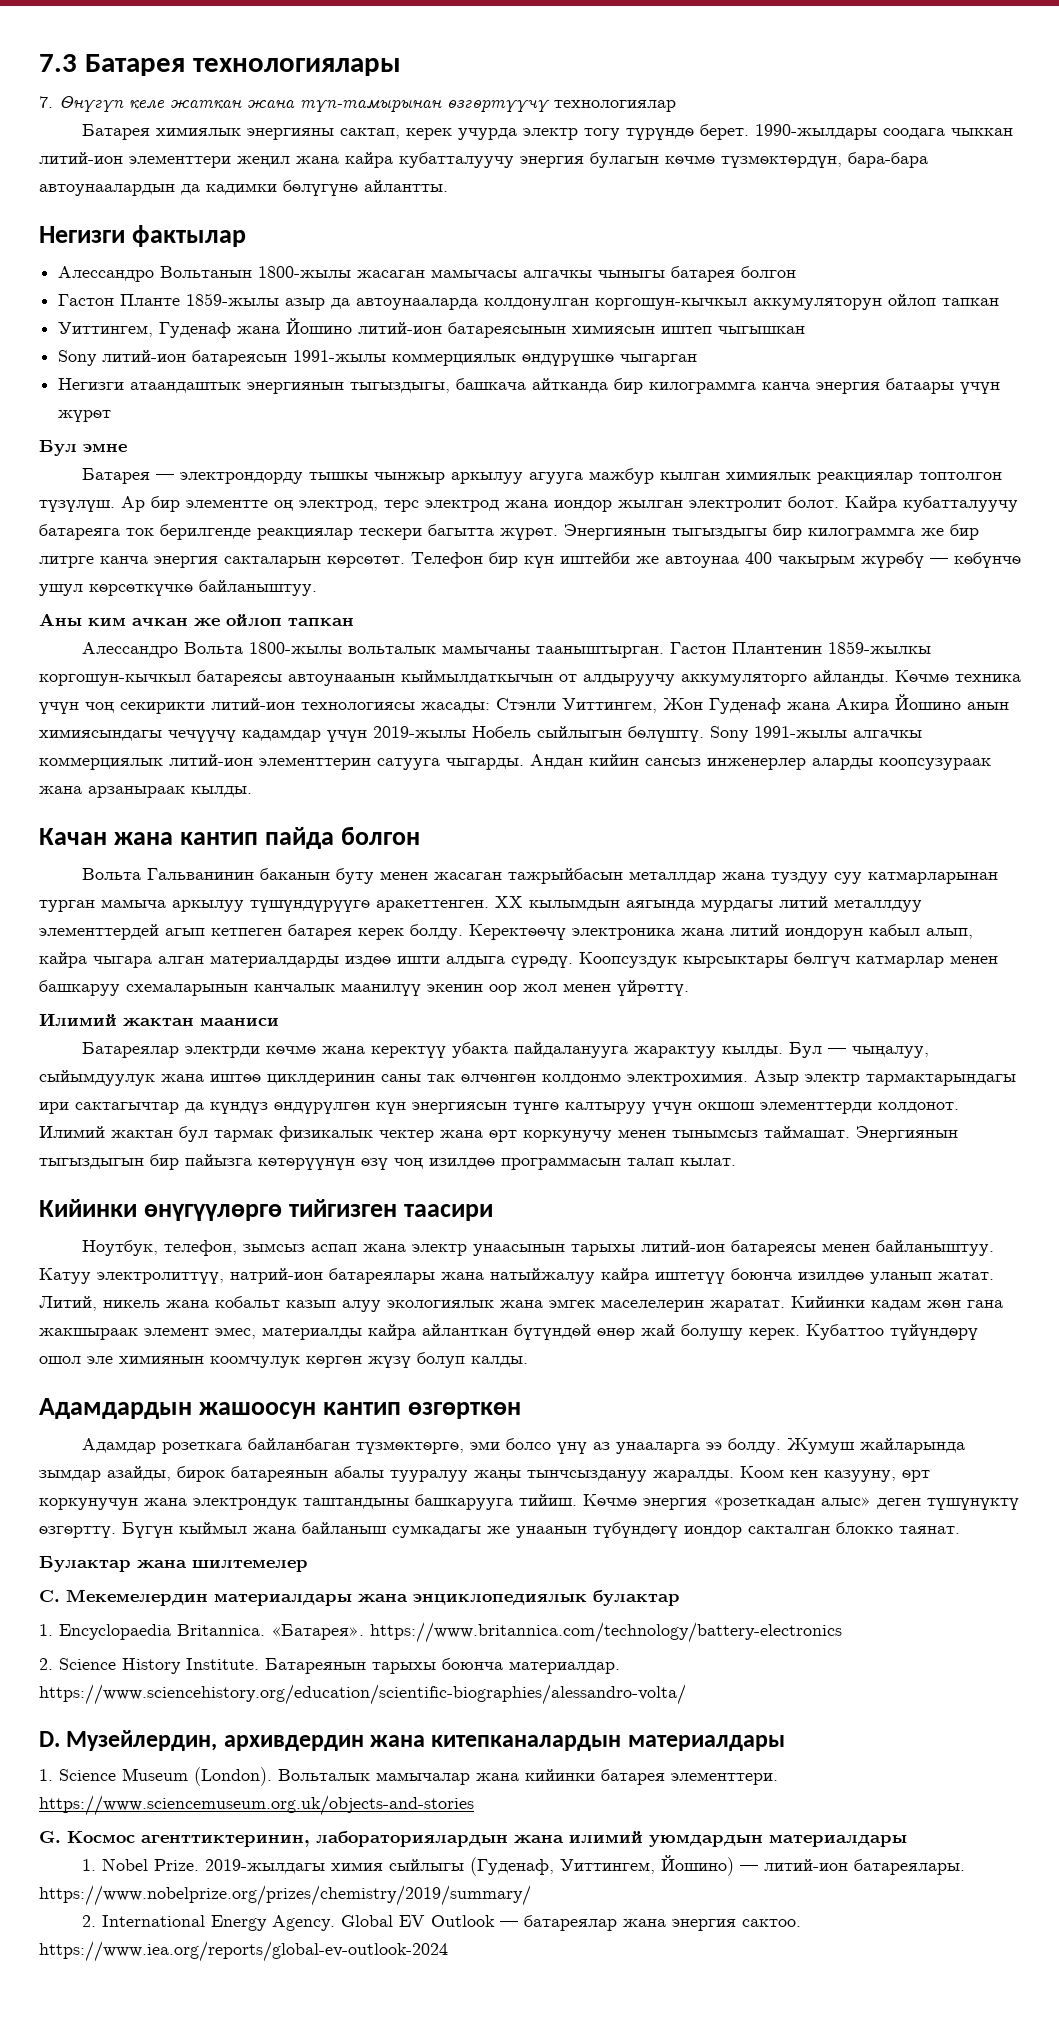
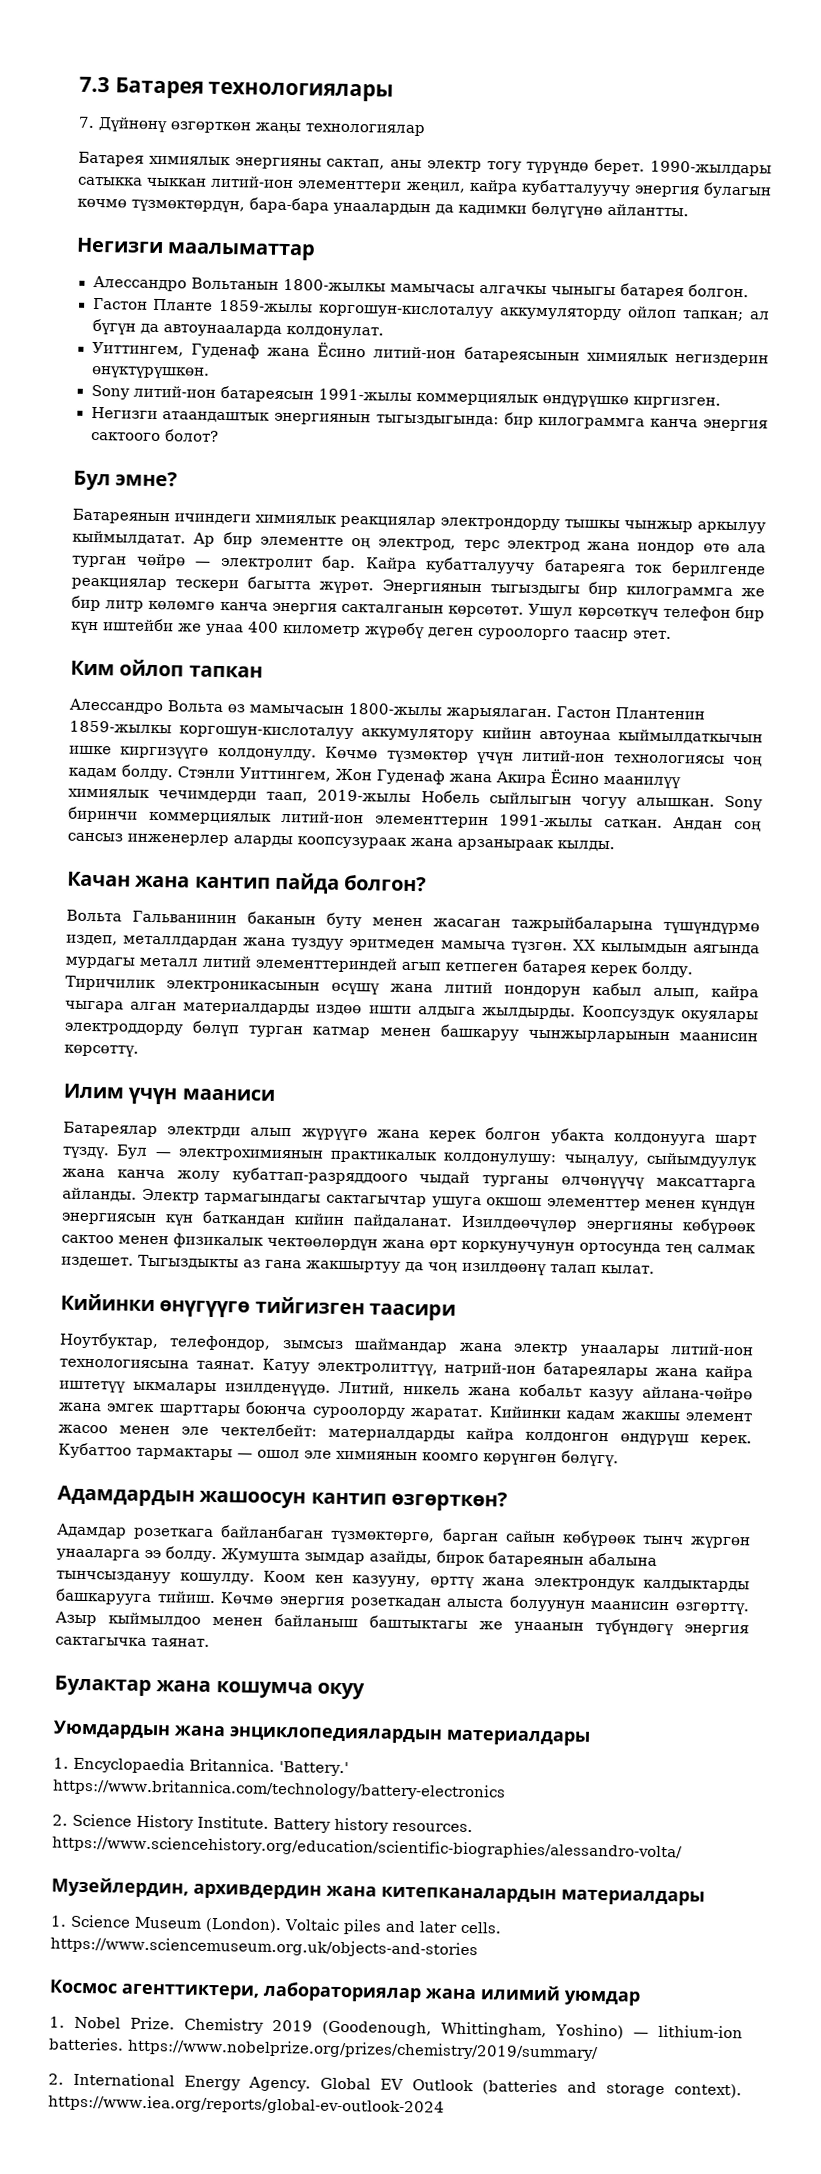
[59,96,550,113] Өнүгүп келе жаткан жана түп-тамырынан өзгөртүүчү -> [98,117,301,135] Дүйнөнү өзгөрткөн жаңы
[406,128,518,140] керек учурда -> [390,159,423,169] аны
[883,128,946,139] соодага -> [77,176,143,186] сатыкка
[237,156,339,167] жеңил жана -> [405,181,466,194] жеңил,
[39,184,175,196] автоунаалардын -> [333,202,431,216] унаалардын
[132,225,247,247] фактылар -> [167,242,317,261] маалыматтар
[258,266,426,278] 1800-жылы жасаган -> [282,278,386,292] 1800-жылкы
[741,266,797,278] болгон -> [687,284,749,298] болгон.
[285,294,1000,310] азыр да автоунааларда колдонулган коргошун-кычкыл аккумуляторун ойлоп тапкан -> [318,304,771,322] [91,318,384,339] коргошун-кислоталуу аккумуляторду ойлоп тапкан; ал бүгүн да автоунааларда колдонулат.
[286,318,353,334] Йошино -> [317,342,367,358] Ёсино
[572,325,806,334] химиясын иштеп чыгышкан -> [586,352,769,367] [90,365,210,380] химиялык негиздерин өнүктүрүшкөн.
[620,354,698,366] чыгарган -> [632,396,721,409] киргизген.
[350,378,609,393] тыгыздыгы, башкача айтканда -> [375,414,499,427] тыгыздыгында:
[886,378,1001,394] [58,410,112,422] [39,440,127,456] [82,468,1003,484] [39,500,115,512] батаары үчүн жүрөт // Бул эмне // Батарея — электрондорду тышкы чынжыр аркылуу агууга мажбур кылган химиялык реакциялар топтолгон түзүлүш. -> [90,429,219,442] [73,470,179,491] [72,508,766,534] [72,530,186,546] сактоого болот? // Бул эмне? // Батареянын ичиндеги химиялык реакциялар электрондорду тышкы чынжыр аркылуу кыймылдатат.
[618,496,839,512] жылган электролит болот. -> [702,543,766,553] [72,553,357,572] өтө ала турган чөйрө — электролит бар.
[39,552,1021,568] [39,580,317,596] [39,613,354,626] [82,641,932,658] [39,670,1021,686] [39,698,490,714] литрге канча энергия сакталарын көрсөтөт. Телефон бир күн иштейби же автоунаа 400 чакырым жүрөбү — көбүнчө ушул көрсөткүчкө байланыштуу. // Аны ким ачкан же ойлоп тапкан // Алессандро Вольта 1800-жылы вольталык мамычаны тааныштырган. Гастон Плантенин 1859-жылкы коргошун-кычкыл батареясы автоунаанын кыймылдаткычын от алдыруучу аккумуляторго айланды. Көчмө техника үчүн чоң секирикти литий-ион технологиясы жасады: -> [105,600,765,622] [71,618,672,642] [70,659,263,678] [69,698,705,721] [69,720,763,745] [69,745,763,768] [68,764,173,781] литр көлөмгө канча энергия сакталганын көрсөтөт. Ушул көрсөткүч телефон бир күн иштейби же унаа 400 километр жүрөбү деген суроолорго таасир этет. // Ким ойлоп тапкан // Алессандро Вольта өз мамычасын 1800-жылы жарыялаган. Гастон Плантенин 1859-жылкы коргошун-кислоталуу аккумулятору кийин автоунаа кыймылдаткычын ишке киргизүүгө колдонулду. Көчмө түзмөктөр үчүн литий-ион технологиясы чоң кадам болду.
[895,694,1009,710] [39,726,922,742] [39,754,639,770] Йошино анын химиясындагы чечүүчү кадамдар үчүн 2019-жылы Нобель сыйлыгын бөлүштү. Sony 1991-жылы алгачкы коммерциялык литий-ион элементтерин сатууга чыгарды. Андан кийин -> [550,769,681,790] [68,788,763,811] [68,806,762,833] Ёсино маанилүү химиялык чечимдерди таап, 2019-жылы Нобель сыйлыгын чогуу алышкан. Sony биринчи коммерциялык литий-ион элементтерин 1991-жылы саткан. Андан соң
[341,826,421,845] болгон -> [344,874,428,892] болгон?
[508,868,999,884] [39,899,489,912] тажрыйбасын металлдар жана туздуу суу катмарларынан турган мамыча аркылуу түшүндүрүүгө аракеттенген. -> [511,915,760,936] [66,934,568,955] тажрыйбаларына түшүндүрмө издеп, металлдардан жана туздуу эритмеден мамыча түзгөн.
[779,896,922,912] [39,924,159,940] литий металлдуу элементтердей -> [139,955,397,973] металл литий элементтериндей
[469,924,675,940] Керектөөчү электроника -> [65,975,380,996] Тиричилик электроникасынын өсүшү
[511,952,998,968] [39,980,689,996] [39,1013,279,1026] [82,1042,930,1058] [39,1070,1016,1086] [39,1101,959,1114] [39,1126,958,1142] [39,1154,621,1170] сүрөдү. Коопсуздук кырсыктары бөлгүч катмарлар менен башкаруу схемаларынын канчалык маанилүү экенин оор жол менен үйрөттү. // Илимий жактан мааниси // Батареялар электрди көчмө жана керектүү убакта пайдаланууга жарактуу кылды. Бул — чыңалуу, сыйымдуулук жана иштөө циклдеринин саны так өлчөнгөн колдонмо электрохимия. Азыр электр тармактарындагы ири сактагычтар да күндүз өндүрүлгөн күн энергиясын түнгө калтыруу үчүн окшош элементтерди колдонот. Илимий жактан бул тармак физикалык чектер жана өрт коркунучу менен тынымсыз таймашат. Энергиянын тыгыздыгын бир пайызга көтөрүүнүн өзү чоң изилдөө программасын -> [481,1005,759,1023] [64,1020,758,1044] [64,1044,139,1058] [63,1083,275,1105] [63,1121,757,1147] [62,1144,757,1169] [62,1167,756,1191] [62,1187,756,1214] [61,1210,756,1236] [61,1233,756,1256] [61,1254,547,1277] жылдырды. Коопсуздук окуялары электроддорду бөлүп турган катмар менен башкаруу чынжырларынын маанисин көрсөттү. // Илим үчүн мааниси // Батареялар электрди алып жүрүүгө жана керек болгон убакта колдонууга шарт түздү. Бул — электрохимиянын практикалык колдонулушу: чыңалуу, сыйымдуулук жана канча жолу кубаттап-разряддоого чыдай турганы өлчөнүүчү максаттарга айланды. Электр тармагындагы сактагычтар ушуга окшош элементтер менен күндүн энергиясын күн баткандан кийин пайдаланат. Изилдөөчүлөр энергияны көбүрөөк сактоо менен физикалык чектөөлөрдүн жана өрт коркунучунун ортосунда тең салмак издешет. Тыгыздыкты аз гана жакшыртуу да чоң изилдөөнү
[144,1204,283,1221] өнүгүүлөргө -> [159,1300,251,1318] өнүгүүгө
[82,1240,995,1256] Ноутбук, телефон, зымсыз аспап жана электр унаасынын тарыхы литий-ион батареясы менен байланыштуу. -> [59,1332,755,1357] [59,1358,255,1370] Ноутбуктар, телефондор, зымсыз шаймандар жана электр унаалары литий-ион технологиясына таянат.
[490,1268,595,1284] натыйжалуу -> (699, 1372) none
[731,1268,994,1284] [39,1296,1003,1312] [39,1324,978,1340] [39,1352,528,1368] боюнча изилдөө уланып жатат. Литий, никель жана кобальт казып алуу экологиялык жана эмгек маселелерин жаратат. Кийинки кадам жөн гана жакшыраак элемент эмес, материалды кайра айланткан бүтүндөй өнөр жай болушу керек. Кубаттоо түйүндөрү ошол эле химиянын коомчулук көргөн жүзү болуп калды. -> [132,1381,753,1403] [58,1401,753,1422] [58,1423,752,1447] [58,1442,619,1468] ыкмалары изилденүүдө. Литий, никель жана кобальт казуу айлана-чөйрө жана эмгек шарттары боюнча суроолорду жаратат. Кийинки кадам жакшы элемент жасоо менен эле чектелбейт: материалдарды кайра колдонгон өндүрүш керек. Кубаттоо тармактары — ошол эле химиянын коомго көрүнгөн бөлүгү.
[408,1402,522,1419] өзгөрткөн -> [390,1490,508,1512] өзгөрткөн?
[470,1438,611,1454] эми болсо үнү аз -> [441,1528,751,1550] барган сайын көбүрөөк тынч жүргөн
[787,1438,966,1454] Жумуш жайларында -> [221,1548,300,1564] Жумушта
[334,1466,734,1482] абалы тууралуу жаңы тынчсыздануу жаралды. -> [588,1552,657,1566] [56,1570,255,1585] абалына тынчсыздануу кошулду.
[902,1470,930,1482] [39,1498,138,1510] өрт коркунучун -> [429,1576,475,1590] өрттү
[303,1498,409,1509] таштандыны -> [643,1579,750,1593] калдыктарды
[713,1497,1019,1510] [39,1522,960,1538] [39,1556,308,1572] [39,1589,680,1606] «розеткадан алыс» деген түшүнүктү өзгөрттү. Бүгүн кыймыл жана байланыш сумкадагы же унаанын түбүндөгү иондор сакталган блокко таянат. // Булактар жана шилтемелер // C. Мекемелердин материалдары жана энциклопедиялык булактар -> [349,1595,750,1616] [55,1611,749,1637] [55,1636,210,1647] [54,1675,365,1700] [53,1720,591,1746] розеткадан алыста болуунун маанисин өзгөрттү. Азыр кыймылдоо менен байланыш баштыктагы же унаанын түбүндөгү энергия сактагычка таянат. // Булактар жана кошумча окуу // Уюмдардын жана энциклопедиялардын материалдары
[271,1624,364,1640] «Батарея». -> [279,1761,349,1777] 'Battery.'
[265,1658,620,1674] Батареянын тарыхы боюнча материалдар. -> [273,1817,473,1834] Battery history resources.
[39,1731,60,1747] D. -> (683, 1848) none
[278,1769,778,1785] [39,1795,474,1816] [39,1831,907,1847] [82,1855,966,1876] Вольталык мамычалар жана кийинки батарея элементтери. https://www.sciencemuseum.org.uk/objects-and-stories // G. Космос агенттиктеринин, лабораториялардын жана илимий уюмдардын материалдары // 1. Nobel Prize. 2019-жылдагы химия сыйлыгы (Гуденаф, Уиттингем, Йошино) — литий-ион батареялары. -> [284,1918,502,1935] [50,1936,478,1959] [49,1979,640,2006] [49,2016,743,2040] [49,2037,124,2051] Voltaic piles and later cells. https://www.sciencemuseum.org.uk/objects-and-stories // Космос агенттиктери, лабораториялар жана илимий уюмдар // 1. Nobel Prize. Chemistry 2019 (Goodenough, Whittingham, Yoshino) — lithium-ion batteries.
[500,1915,802,1931] — батареялар жана энергия сактоо. -> [481,2079,742,2099] (batteries and storage context).

